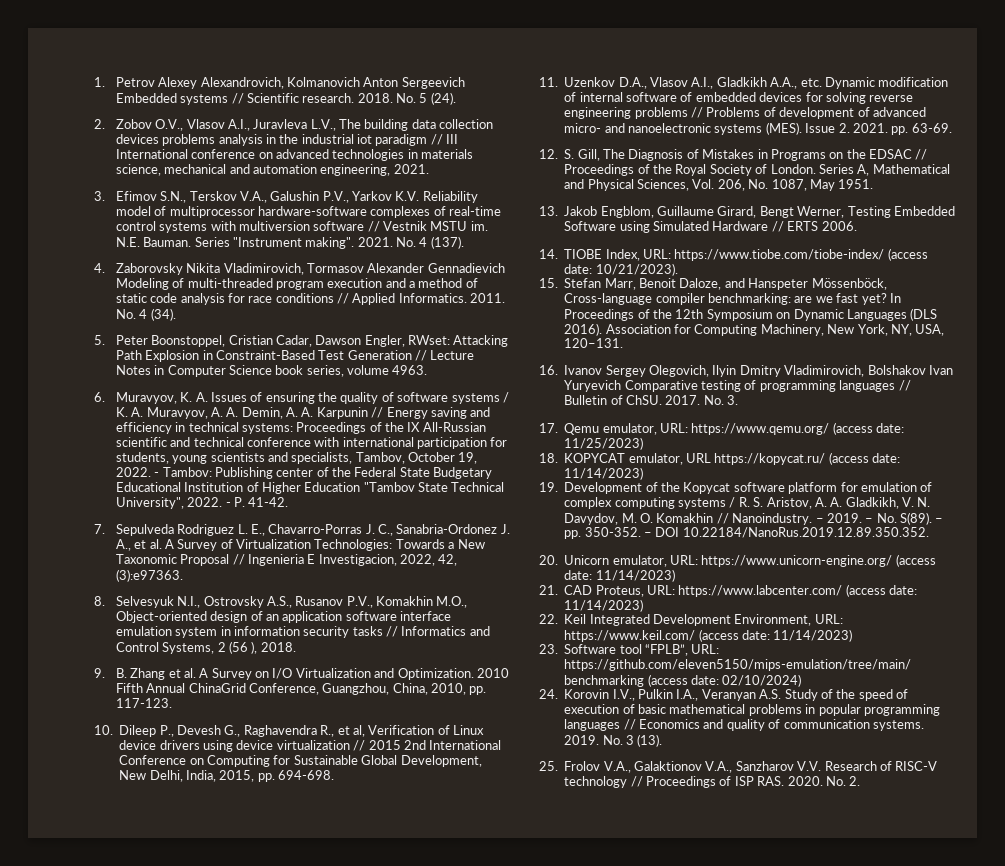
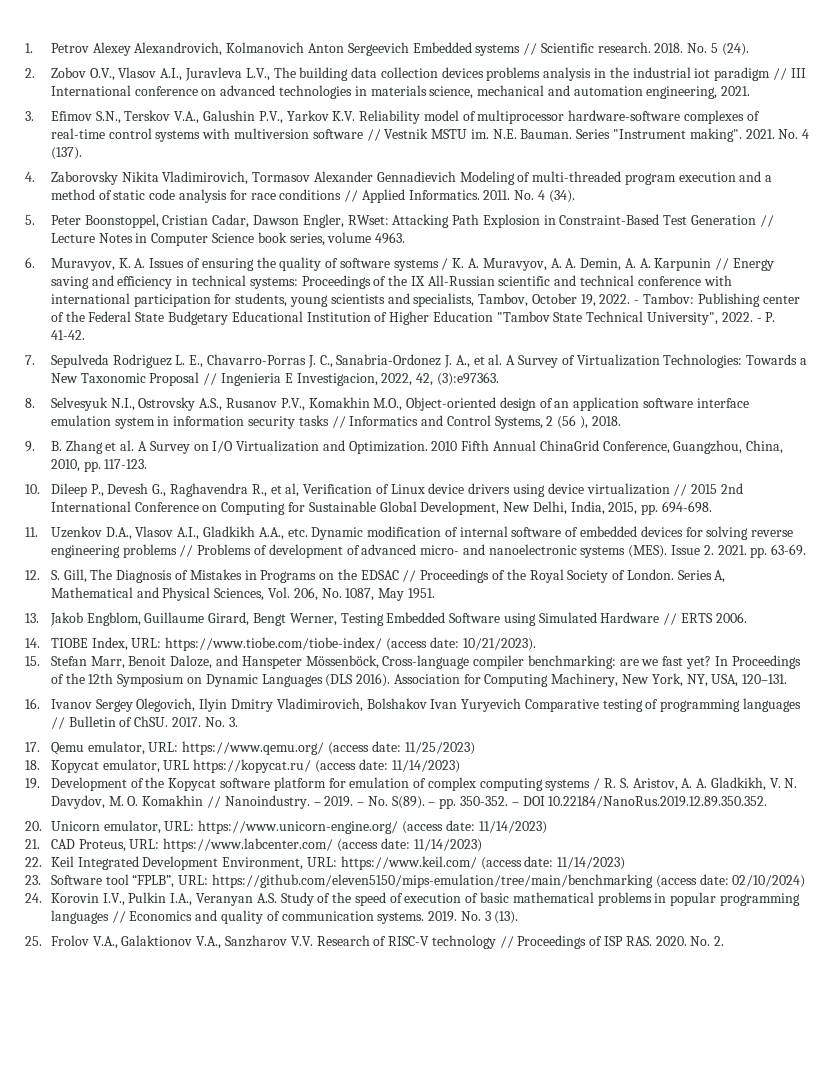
[564,453,626,463] KOPYCAT -> [50,760,99,773] Kopycat

